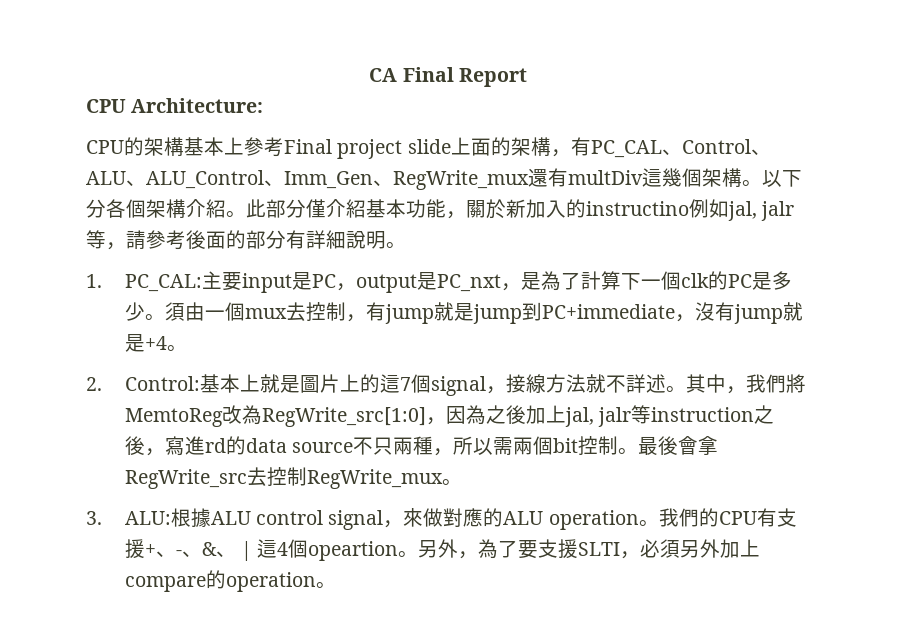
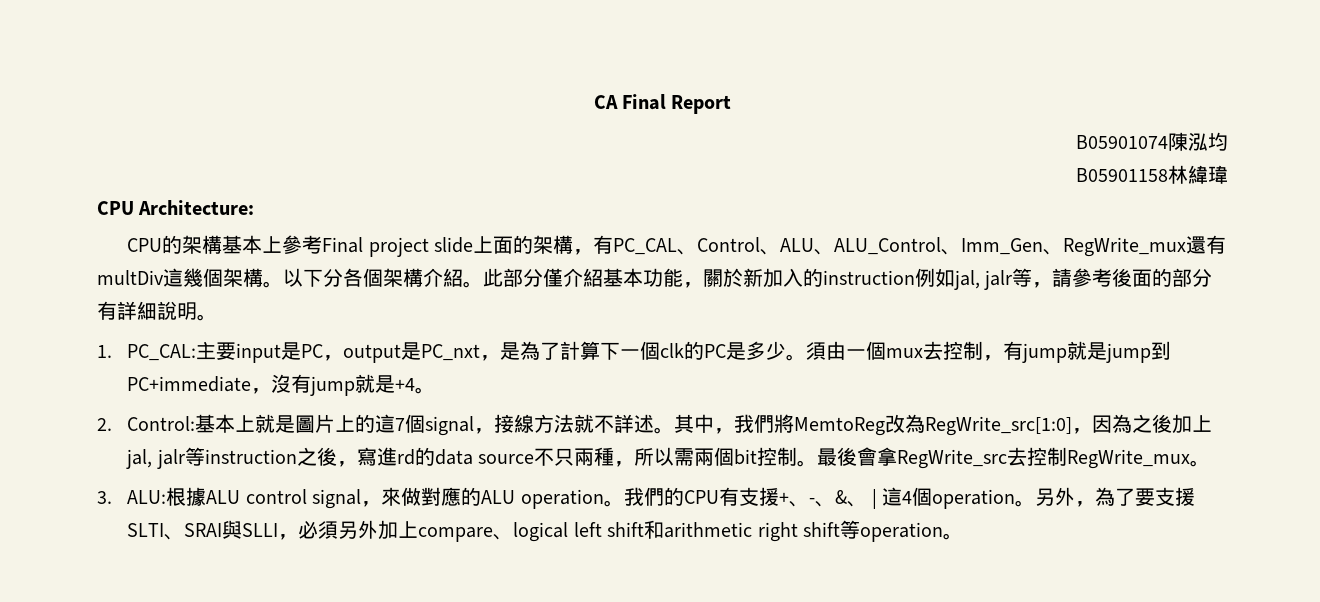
(527, 77) none -> [1076,132,1228,151] [1076,165,1228,184] // B05901074陳泓均 // B05901158林緯瑋
[586,201,689,216] instructino -> [823,270,915,285] instruction
[308,541,399,561] opeartion -> [932,489,1016,509] operation
(621, 549) none -> [164,520,279,540] 、SRAI與SLLI
[205,570,226,589] 的 -> [493,520,860,542] 、logical left shift和arithmetic right shift等

